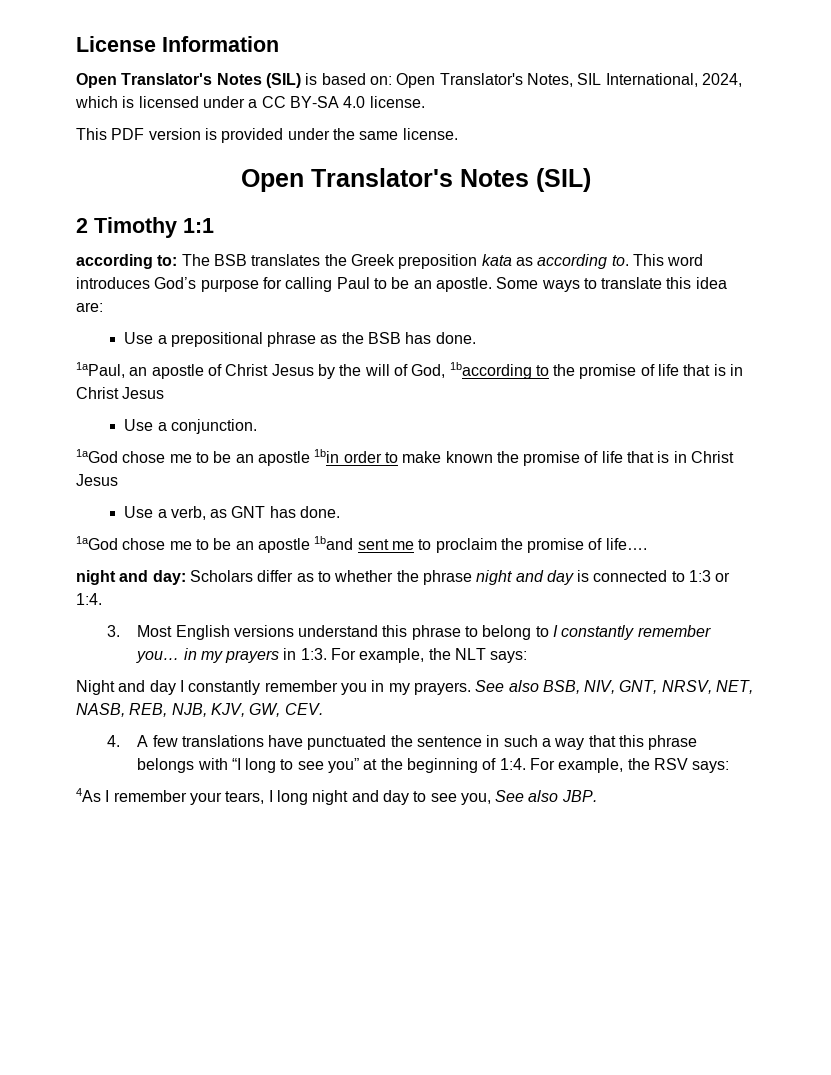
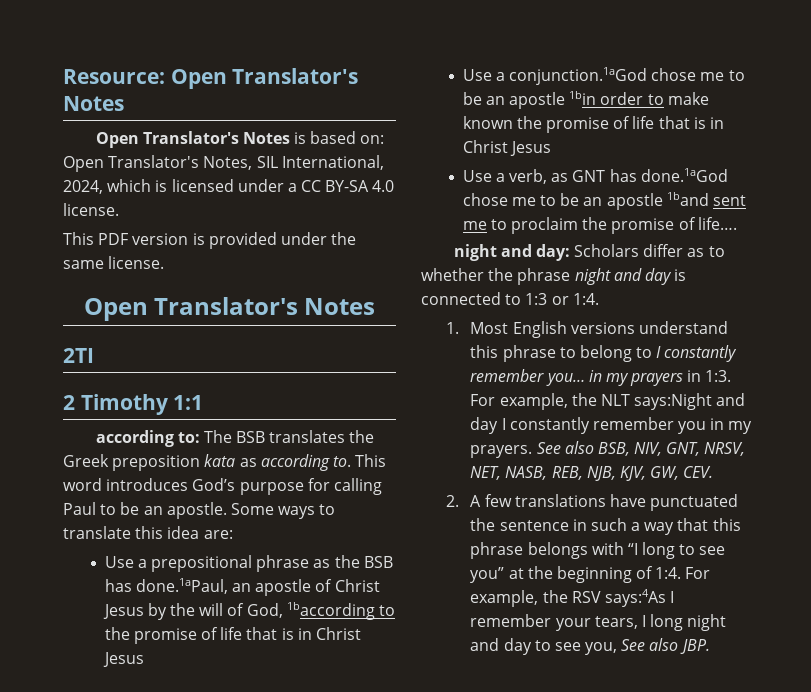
[76,36,279,52] [76,73,301,88] License Information // Open Translator's Notes (SIL) -> [63,68,359,89] [63,96,124,111] [95,131,290,148] Resource: Open Translator's Notes // Open Translator's Notes
[535,168,591,192] (SIL) -> [63,348,94,363] // 2TI
[435,332,476,344] [76,362,125,378] done. // 1aPaul, -> [135,578,228,594] done.1aPaul,
[170,419,257,434] [76,449,118,463] conjunction. // 1aGod -> [509,67,648,85] conjunction.1aGod
[300,506,341,518] [76,536,118,550] done. // 1aGod -> [640,168,728,182] done.1aGod
[106,625,120,637] 3. -> [445,322,459,334] 1.
[490,651,528,663] [76,680,115,695] says: // Night -> [634,393,713,410] says:Night
[106,735,120,747] 4. -> [445,495,459,507] 2.
[692,761,730,773] [76,788,101,802] says: // 4As -> [604,589,666,607] says:4As

